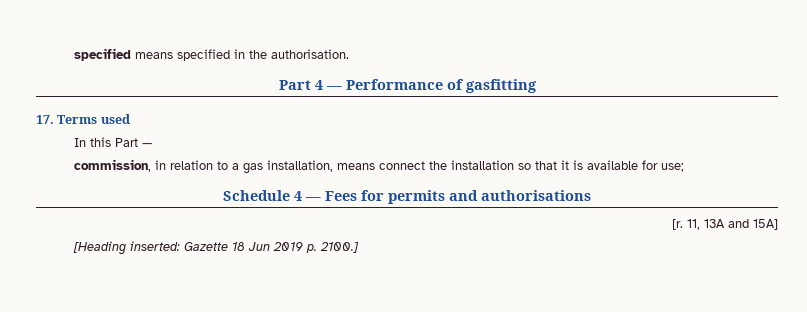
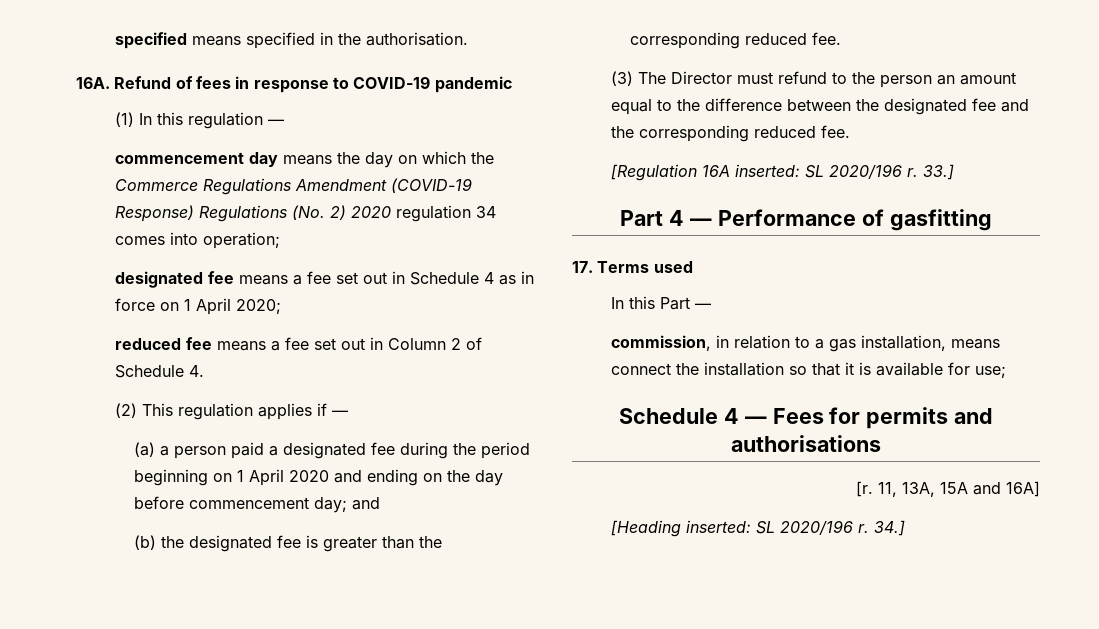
(349, 54) none -> [76,76,512,93] [114,112,284,129] [114,151,494,168] [114,178,472,195] [114,205,496,222] [114,232,280,249] [114,271,534,288] [114,298,281,315] [114,337,482,351] [114,365,204,378] [114,403,348,420] [133,442,530,459] [133,469,503,486] [133,496,380,513] [133,535,442,552] [629,32,841,49] [610,71,1016,88] [610,98,1029,115] [610,125,850,142] [610,164,954,181] // 16A. Refund of fees in response to COVID-19 pandemic // (1) In this regulation — // commencement day means the day on which the Commerce Regulations Amendment (COVID-19 Response) Regulations (No. 2) 2020 regulation 34 comes into operation; // designated fee means a fee set out in Schedule 4 as in force on 1 April 2020; // reduced fee means a fee set out in Column 2 of Schedule 4. // (2) This regulation applies if — // (a) a person paid a designated fee during the period beginning on 1 April 2020 and ending on the day before commencement day; and // (b) the designated fee is greater than the corresponding reduced fee. // (3) The Director must refund to the person an amount equal to the difference between the designated fee and the corresponding reduced fee. // [Regulation 16A inserted: SL 2020/196 r. 33.]
[704,219,778,230] [72,241,359,255] 13A and 15A] // [Heading inserted: Gazette 18 Jun 2019 p. 2100.] -> [902,481,1040,497] [610,520,905,537] 13A, 15A and 16A] // [Heading inserted: SL 2020/196 r. 34.]

